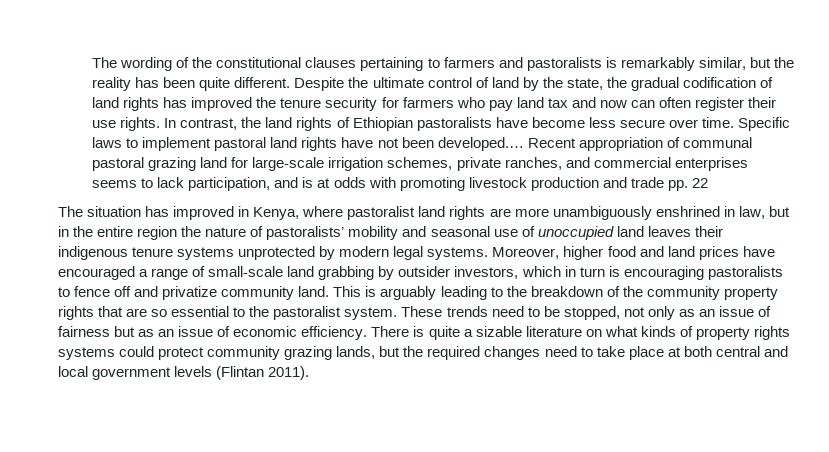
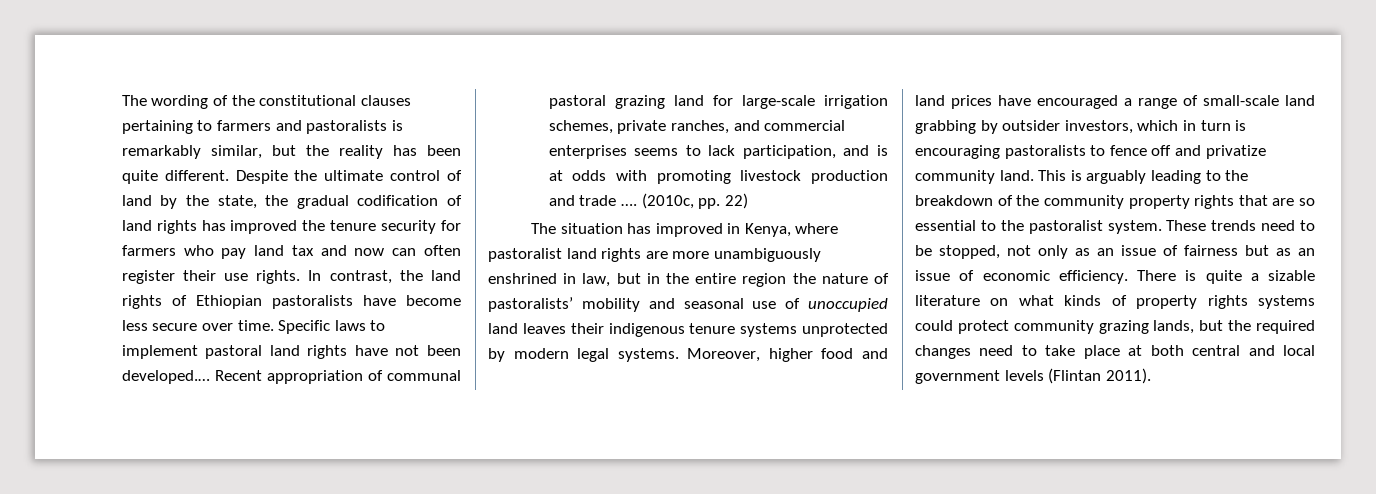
[667,178,708,191] pp. 22 -> [620,193,748,209] …. (2010c, pp. 22)

